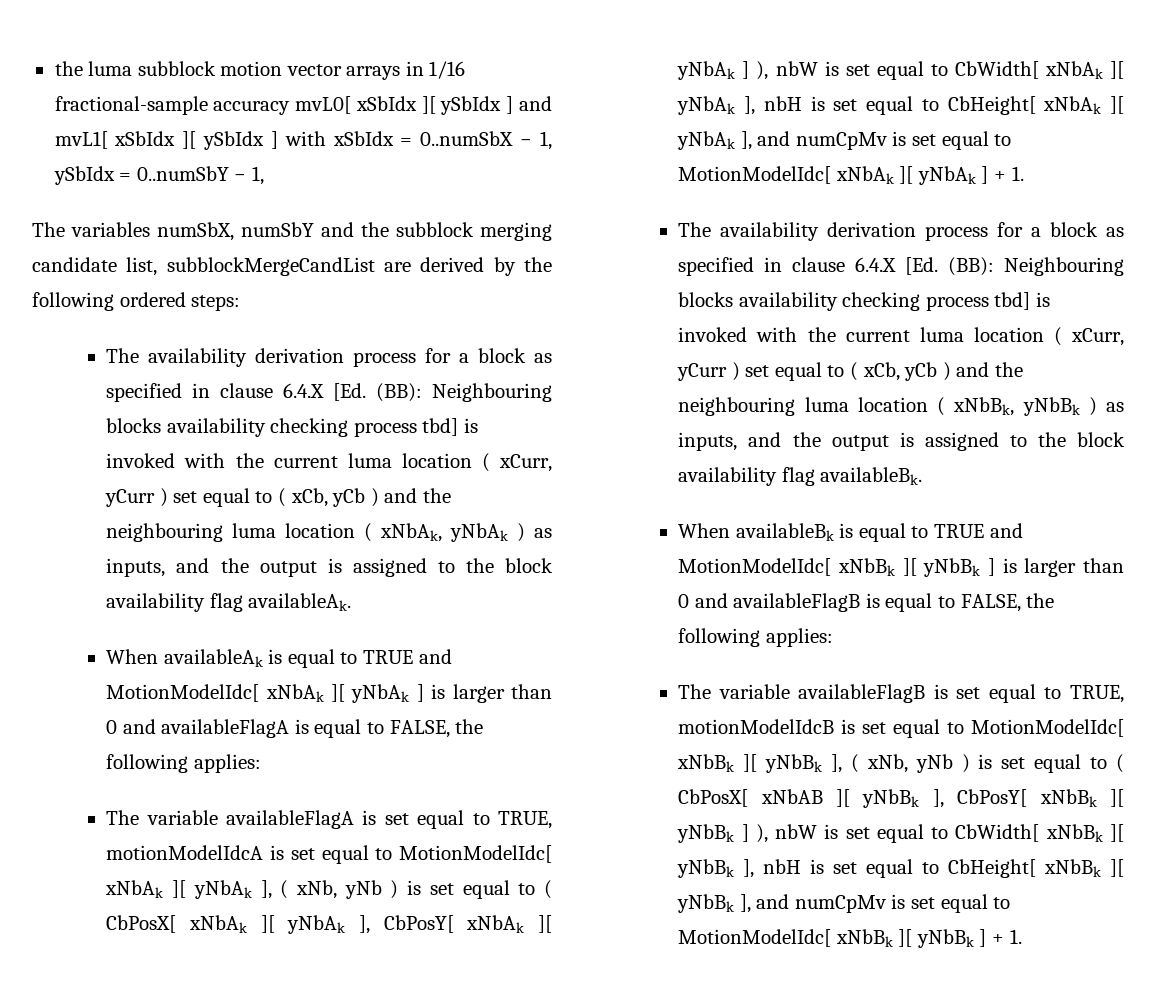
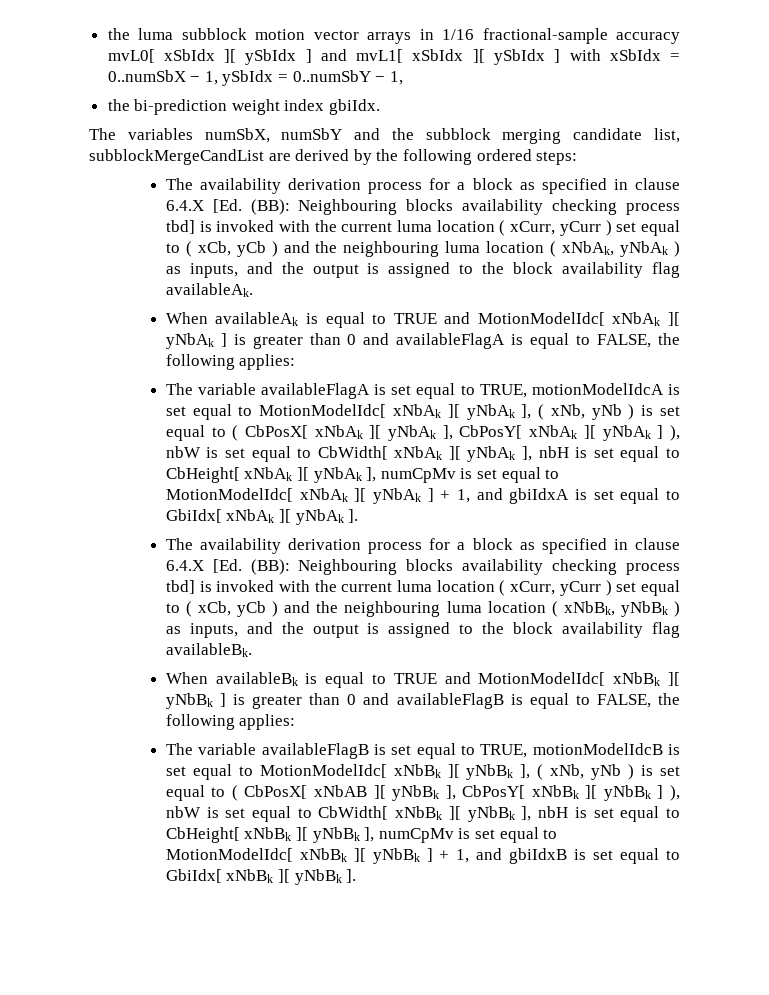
(264, 175) none -> [107,99,381,115] // the bi-prediction weight index gbiIdx.
[452,684,505,703] larger -> [252,335,303,349] greater
[757,131,791,146] and -> (377, 474) none
[1011,166,1024,181] 1. -> [456,488,680,504] [165,509,359,525] 1, and gbiIdxA is set equal to GbiIdx[ xNbAk ][ yNbAk ].
[1024,558,1077,577] larger -> [252,695,303,709] greater
[756,894,790,909] and -> (375, 834) none
[1009,929,1022,944] 1. -> [456,848,680,864] [165,869,357,885] 1, and gbiIdxB is set equal to GbiIdx[ xNbBk ][ yNbBk ].

